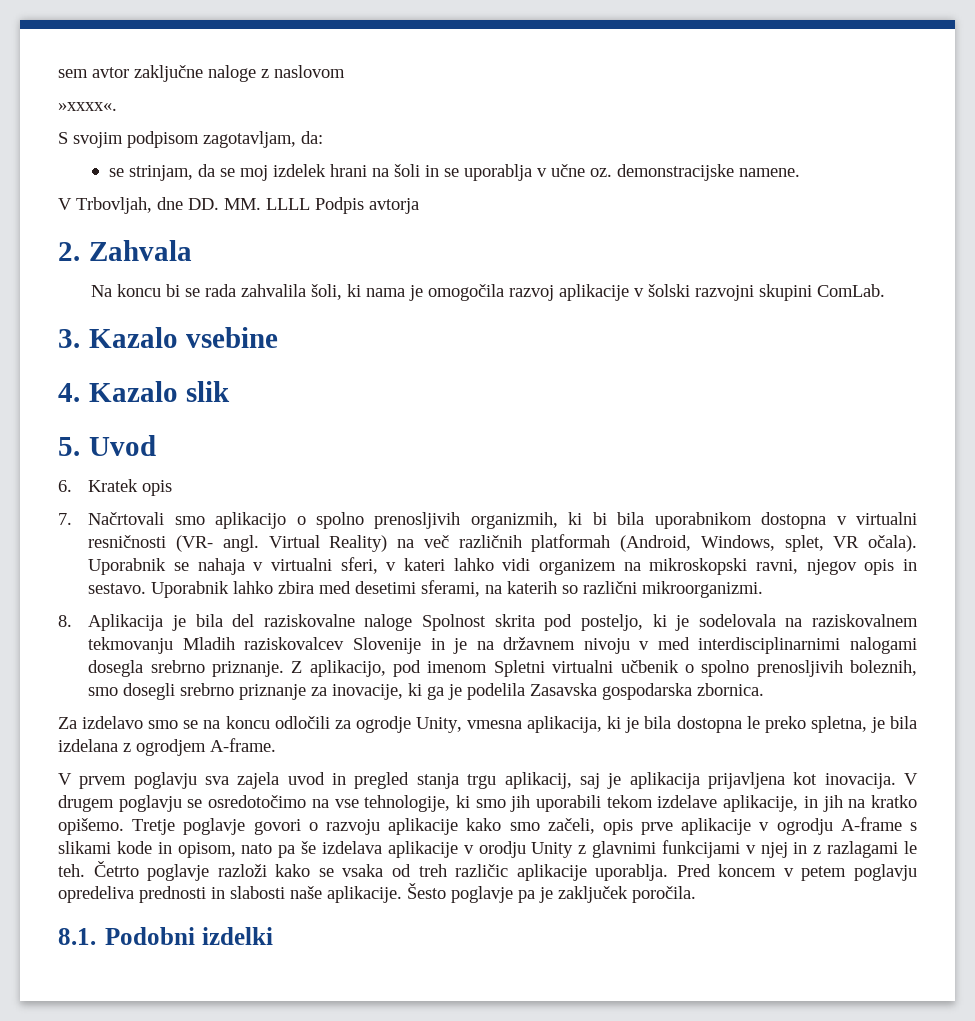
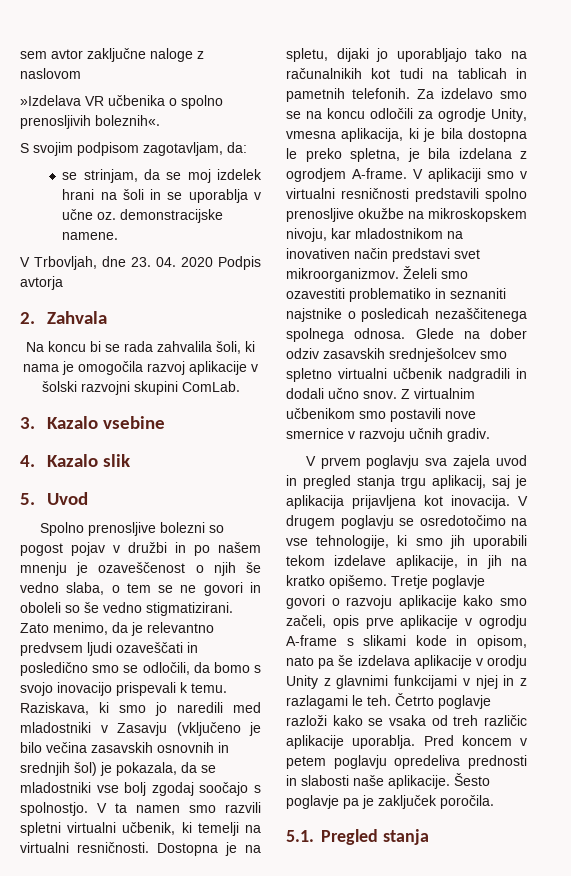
[58,102,117,111] »xxxx«. -> [20,95,223,109] [20,115,160,129] »Izdelava VR učbenika o spolno prenosljivih boleznih«.
[188,198,310,210] DD. MM. LLLL -> [131,257,213,267] 23. 04. 2020
[58,479,173,496] [58,512,917,529] [88,534,917,552] [88,557,917,575] [88,580,764,598] [58,614,919,631] [88,637,917,654] [88,660,917,677] [88,683,765,700] 6. Kratek opis // 7. Načrtovali smo aplikacijo o spolno prenosljivih organizmih, ki bi bila uporabnikom dostopna v virtualni resničnosti (VR- angl. Virtual Reality) na več različnih platformah (Android, Windows, splet, VR očala). Uporabnik se nahaja v virtualni sferi, v kateri lahko vidi organizem na mikroskopski ravni, njegov opis in sestavo. Uporabnik lahko zbira med desetimi sferami, na katerih so različni mikroorganizmi. // 8. Aplikacija je bila del raziskovalne naloge Spolnost skrita pod posteljo, ki je sodelovala na raziskovalnem tekmovanju Mladih raziskovalcev Slovenije in je na državnem nivoju v med interdisciplinarnimi nalogami dosegla srebrno priznanje. Z aplikacijo, pod imenom Spletni virtualni učbenik o spolno prenosljivih boleznih, smo dosegli srebrno priznanje za inovacije, ki ga je podelila Zasavska gospodarska zbornica. // -> [39,522,224,536] [20,542,261,556] [20,562,261,576] [20,582,261,596] [20,602,233,616] [20,622,214,636] [20,642,198,656] [20,662,261,676] [20,682,227,696] [20,702,261,716] [20,722,261,736] [20,742,229,753] [20,762,216,776] [20,782,261,796] [20,802,261,816] [20,822,261,836] [20,842,261,856] [286,48,527,62] [286,68,527,79] [286,88,410,102] Spolno prenosljive bolezni so pogost pojav v družbi in po našem mnenju je ozaveščenost o njih še vedno slaba, o tem se ne govori in oboleli so še vedno stigmatizirani. Zato menimo, da je relevantno predvsem ljudi ozaveščati in posledično smo se odločili, da bomo s svojo inovacijo prispevali k temu. Raziskava, ki smo jo naredili med mladostniki v Zasavju (vključeno je bilo večina zasavskih osnovnih in srednjih šol) je pokazala, da se mladostniki vse bolj zgodaj soočajo s spolnostjo. V ta namen smo razvili spletni virtualni učbenik, ki temelji na virtualni resničnosti. Dostopna je na spletu, dijaki jo uporabljajo tako na računalnikih kot tudi na tablicah in pametnih telefonih.
(276, 745) none -> [413,168,527,182] [286,188,527,202] [286,208,527,222] [286,228,463,242] [286,248,480,262] [286,266,468,282] [286,288,506,302] [286,308,527,322] [286,328,527,342] [286,348,507,362] [286,368,527,382] [286,388,475,399] [286,408,476,422] [286,428,490,442] V aplikaciji smo v virtualni resničnosti predstavili spolno prenosljive okužbe na mikroskopskem nivoju, kar mladostnikom na inovativen način predstavi svet mikroorganizmov. Želeli smo ozavestiti problematiko in seznaniti najstnike o posledicah nezaščitenega spolnega odnosa. Glede na dober odziv zasavskih srednješolcev smo spletno virtualni učbenik nadgradili in dodali učno snov. Z virtualnim učbenikom smo postavili nove smernice v razvoju učnih gradiv.
[58,927,273,945] 8.1. Podobni izdelki -> [286,829,429,845] 5.1. Pregled stanja

